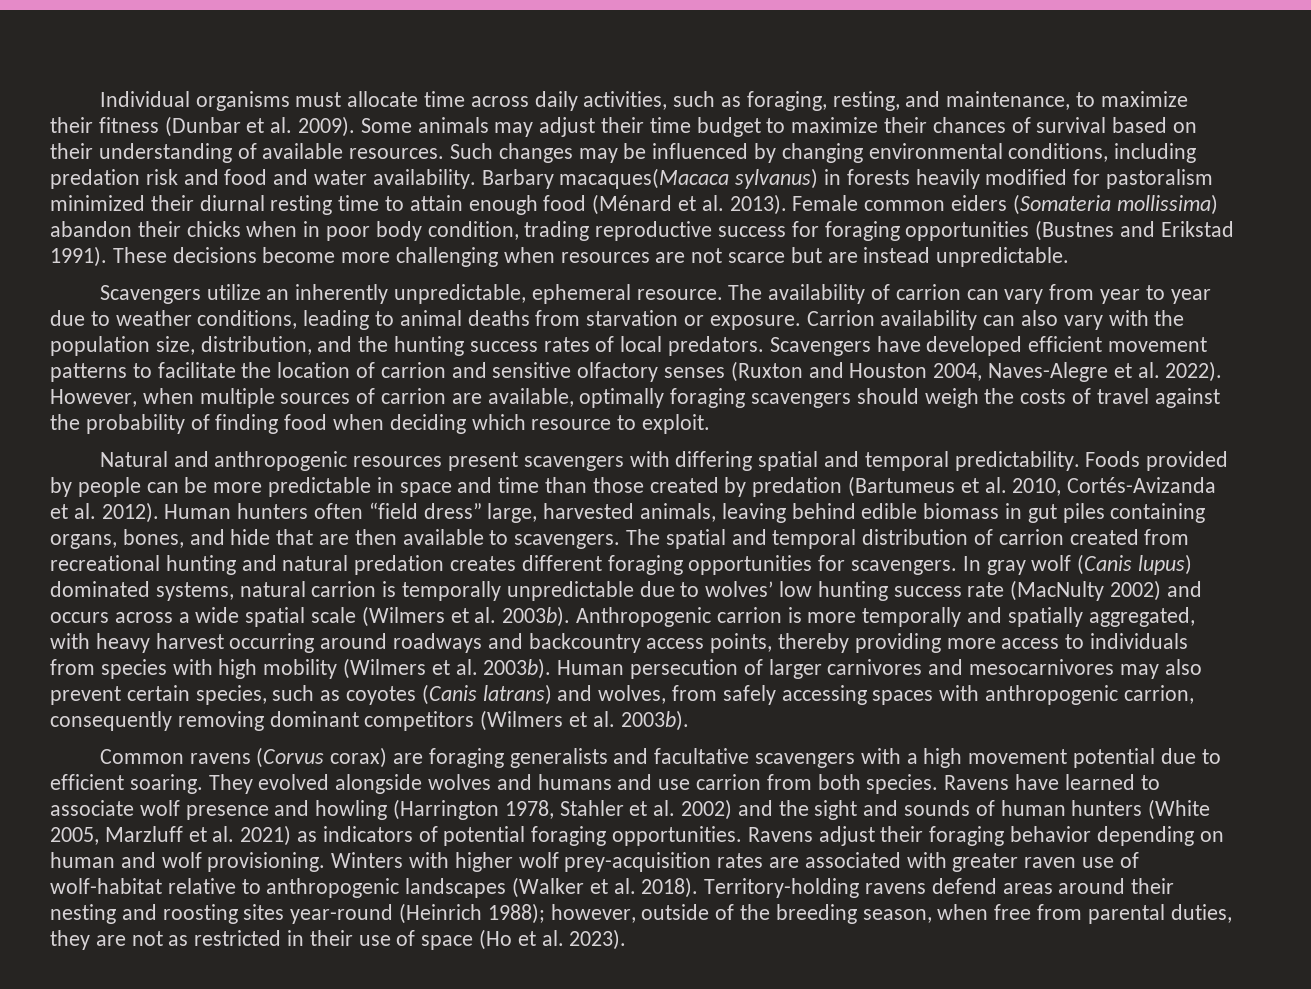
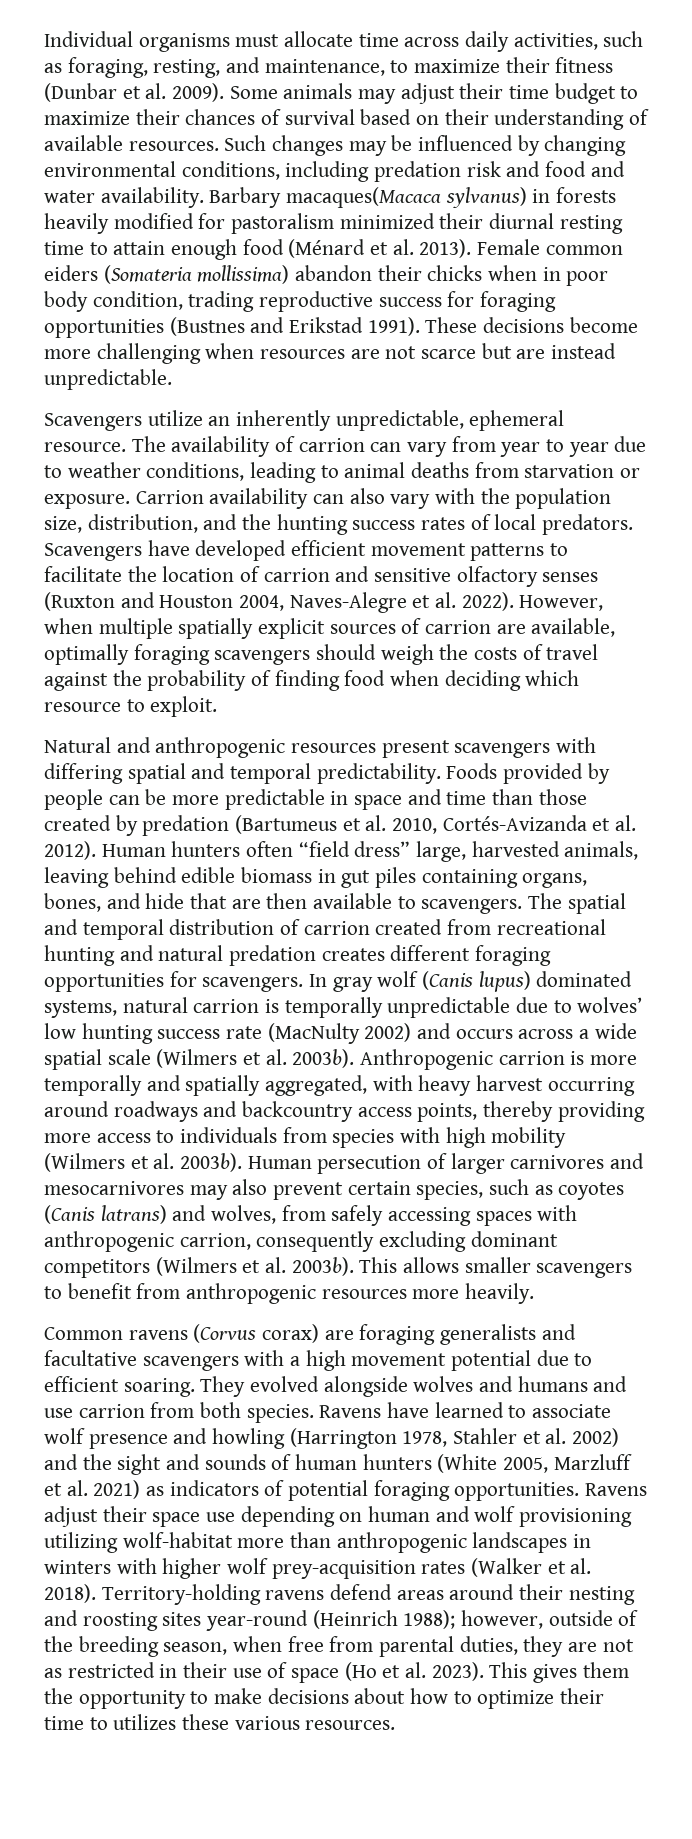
(275, 398) none -> [178,618,326,639] spatially explicit
[177,711,264,731] removing -> [379,1231,467,1252] excluding
(689, 720) none -> [359,1257,633,1278] [44,1283,535,1304] This allows smaller scavengers to benefit from anthropogenic resources more heavily.
[929,826,1092,846] foraging behavior -> [152,1512,236,1527] space use
[207,852,404,872] provisioning. Winters -> [519,1508,633,1527] [44,1532,592,1553] [44,1560,111,1574] provisioning utilizing wolf-habitat more than anthropogenic landscapes in winters
[769,852,1139,872] [50,878,507,898] are associated with greater raven use of wolf-habitat relative to anthropogenic landscapes -> (466, 1567) none
(627, 939) none -> [489,1662,629,1683] [44,1688,605,1709] [44,1714,396,1730] This gives them the opportunity to make decisions about how to optimize their time to utilizes these various resources.

